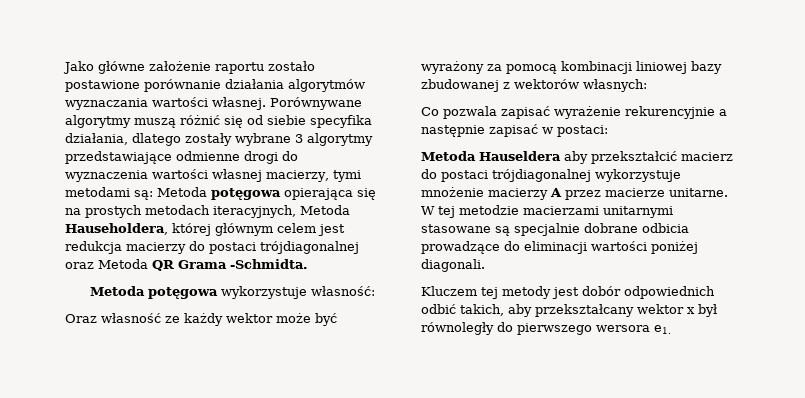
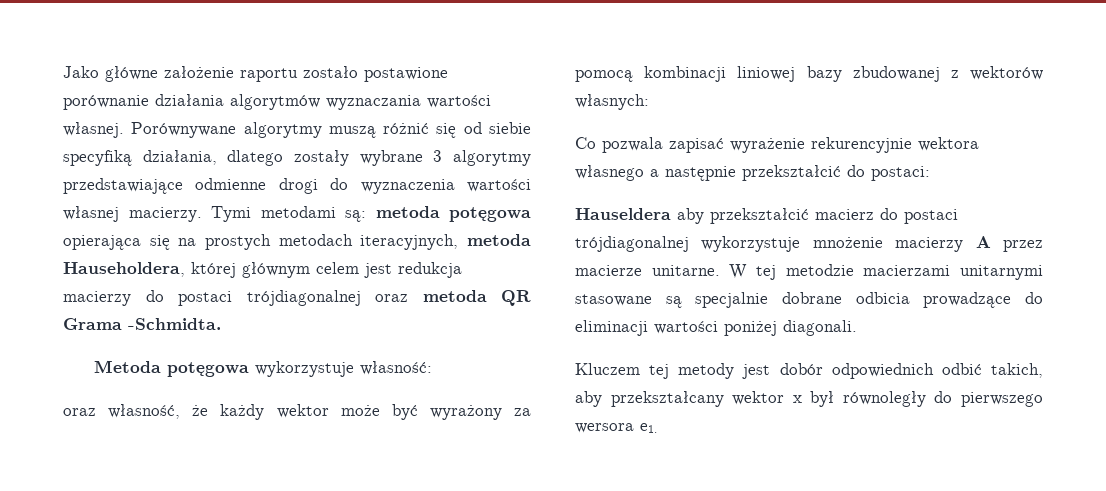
[310,115,372,128] specyfika -> [63,150,132,166] specyfiką
[266,170,361,182] macierzy, tymi -> [128,206,251,222] macierzy. Tymi
[157,187,207,197] Metoda -> [375,206,440,218] metoda
[300,205,350,215] Metoda -> [467,234,531,246] metoda
[98,259,148,269] Metoda -> [422,290,487,302] metoda
[65,313,180,323] Oraz własność ze -> [63,404,209,419] oraz własność, że
[719,109,727,116] [421,124,553,137] a następnie zapisać w -> [918,137,979,151] [575,165,865,181] wektora własnego a następnie przekształcić do
[421,151,476,161] Metoda -> (930, 173) none

